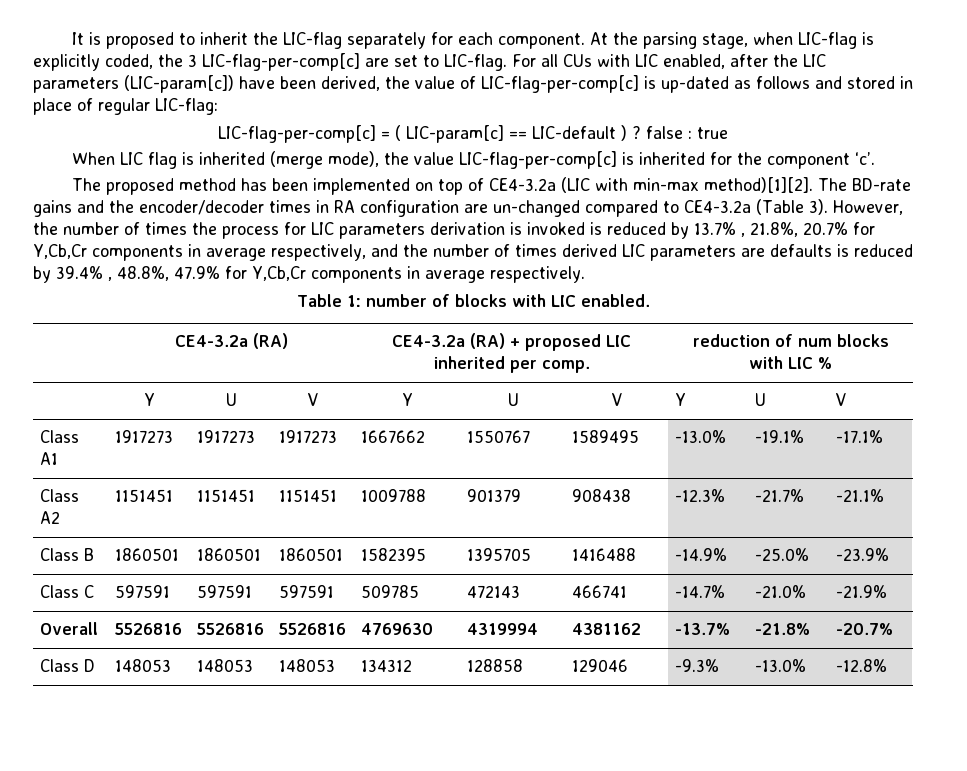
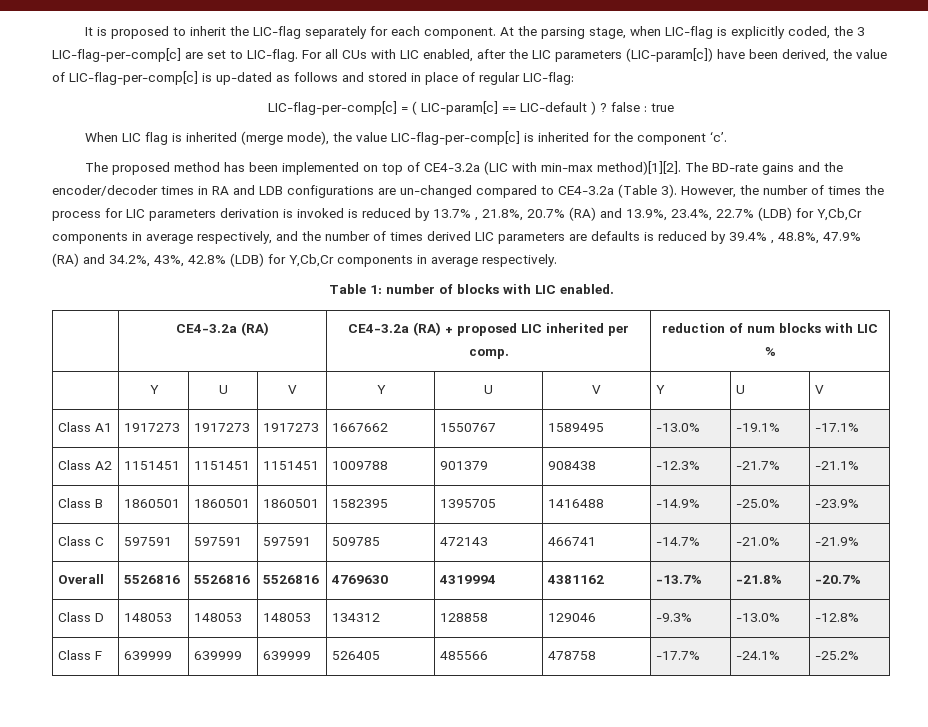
[360,200,459,217] configuration -> [233,185,374,198] and LDB configurations
(848, 228) none -> [569,207,792,221] (RA) and 13.9%, 23.4%, 22.7% (LDB)
(220, 272) none -> [52,253,264,267] (RA) and 34.2%, 43%, 42.8% (LDB)
(888, 665) none -> [58,650,103,660] [124,651,173,660] [194,651,243,660] [263,651,312,660] [332,651,381,660] [440,651,489,660] [548,651,597,660] [656,651,701,660] [736,651,781,660] [815,651,860,660] // Class F | 639999 | 639999 | 639999 | 526405 | 485566 | 478758 | -17.7% | -24.1% | -25.2%

